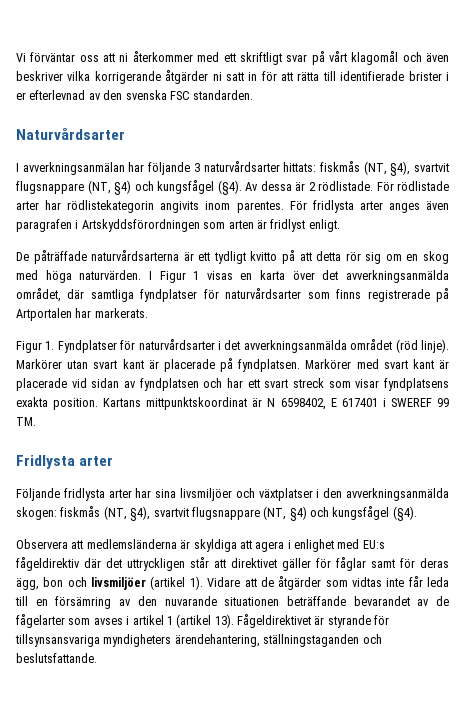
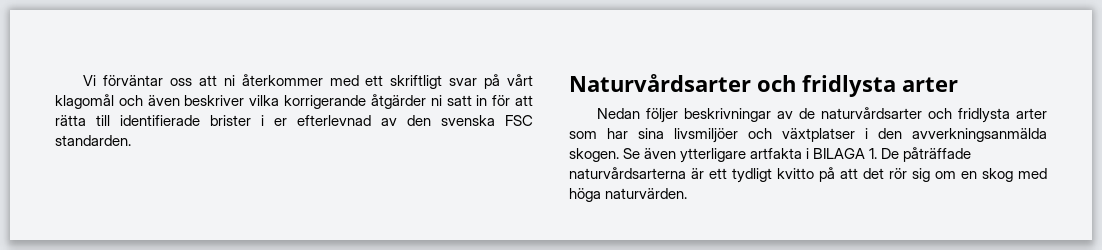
[16,161,449,176] [16,180,449,195] [16,200,450,213] [16,219,340,232] // I avverkningsanmälan har följande 3 naturvårdsarter hittats: fiskmås (NT, §4), svartvit flugsnappare (NT, §4) och kungsfågel (§4). Av dessa är 2 rödlistade. För rödlistade arter har rödlistekategorin angivits inom parentes. För fridlysta arter anges även paragrafen i Artskyddsförordningen som arten är fridlyst enligt. // -> [757,75,958,97] [597,107,1047,123] [569,128,1047,143] [569,148,878,163] och fridlysta arter // Nedan följer beskrivningar av de naturvårdsarter och fridlysta arter som har sina livsmiljöer och växtplatser i den avverkningsanmälda skogen. Se även ytterligare artfakta i BILAGA 1.
[316,251,342,261] detta -> [863,168,884,179] det
[148,270,449,283] [16,288,450,302] [16,308,148,321] [16,339,449,353] [16,358,450,372] [16,378,450,391] [16,397,449,410] [16,417,36,426] [16,455,114,469] [16,488,450,501] [16,506,417,521] [16,539,385,552] [16,557,449,571] [16,576,449,590] [15,596,449,609] [16,614,390,628] [15,634,382,647] [16,653,97,663] I Figur 1 visas en karta över det avverkningsanmälda området, där samtliga fyndplatser för naturvårdsarter som finns registrerade på Artportalen har markerats. // Figur 1. Fyndplatser för naturvårdsarter i det avverkningsanmälda området (röd linje). Markörer utan svart kant är placerade på fyndplatsen. Markörer med svart kant är placerade vid sidan av fyndplatsen och har ett svart streck som visar fyndplatsens exakta position. Kartans mittpunktskoordinat är N 6598402, E 617401 i SWEREF 99 TM. // Fridlysta arter // Följande fridlysta arter har sina livsmiljöer och växtplatser i den avverkningsanmälda skogen: fiskmås (NT, §4), svartvit flugsnappare (NT, §4) och kungsfågel (§4). // Observera att medlemsländerna är skyldiga att agera i enlighet med EU:s fågeldirektiv där det uttryckligen står att direktivet gäller för fåglar samt för deras ägg, bon och livsmiljöer (artikel 1). Vidare att de åtgärder som vidtas inte får leda till en försämring av den nuvarande situationen beträffande bevarandet av de fågelarter som avses i artikel 1 (artikel 13). Fågeldirektivet är styrande för tillsynsansvariga myndigheters ärendehantering, ställningstaganden och beslutsfattande. -> (688, 193) none

